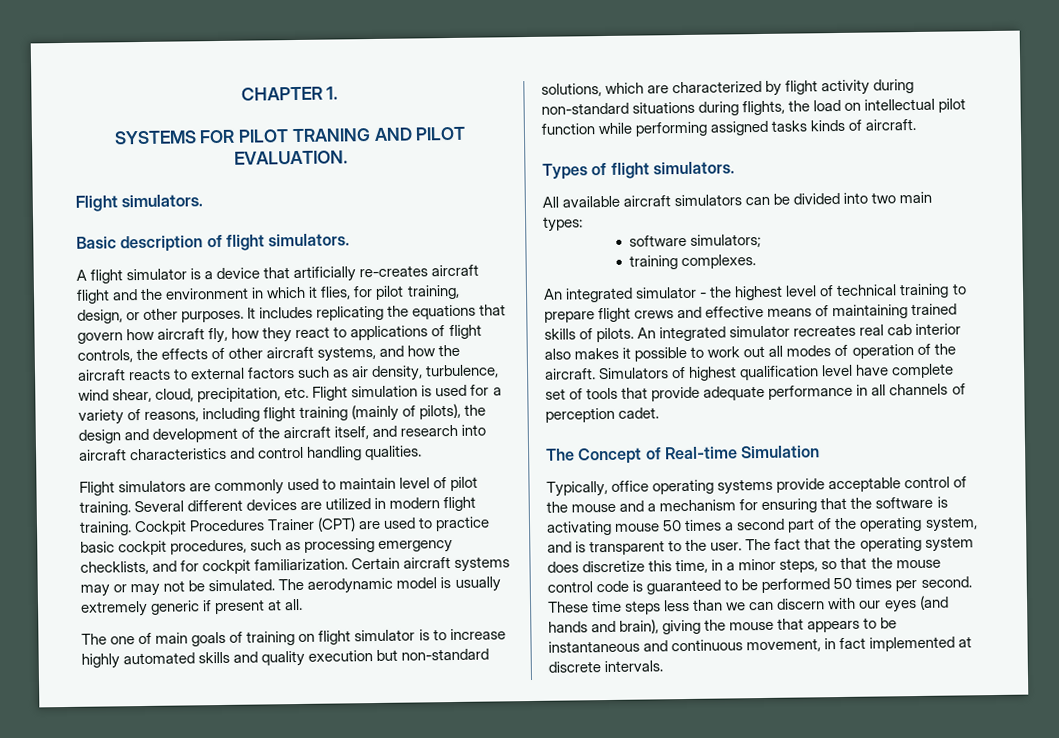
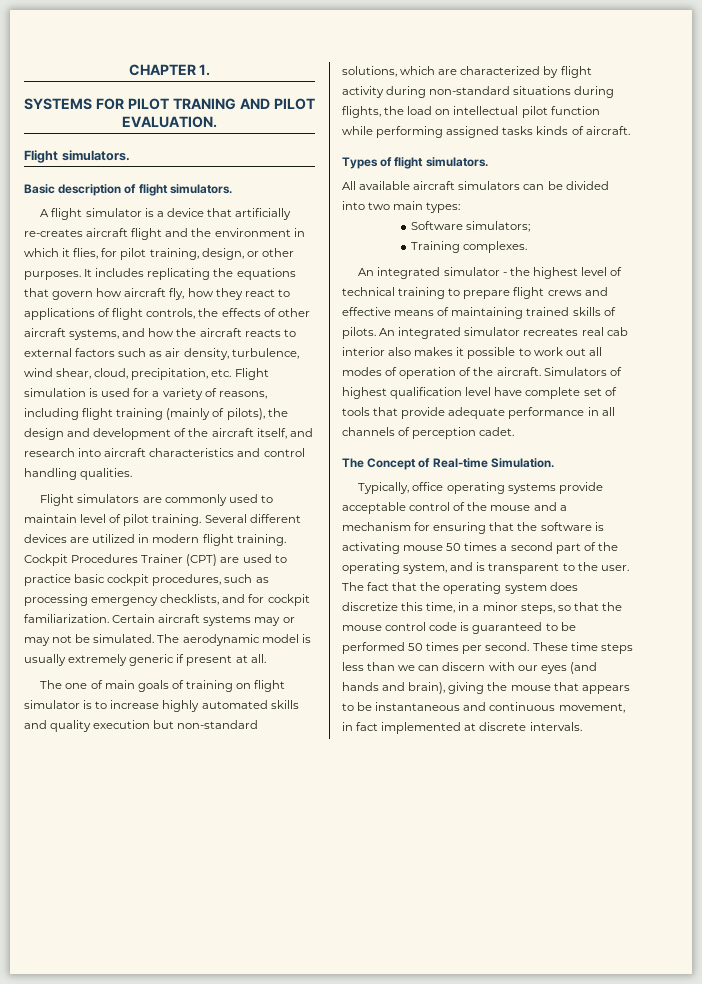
[629,234,688,247] software -> [411,221,464,230] Software
[629,255,679,270] training -> [411,241,461,253] Training
[741,445,821,459] Simulation -> [490,458,554,468] Simulation.

